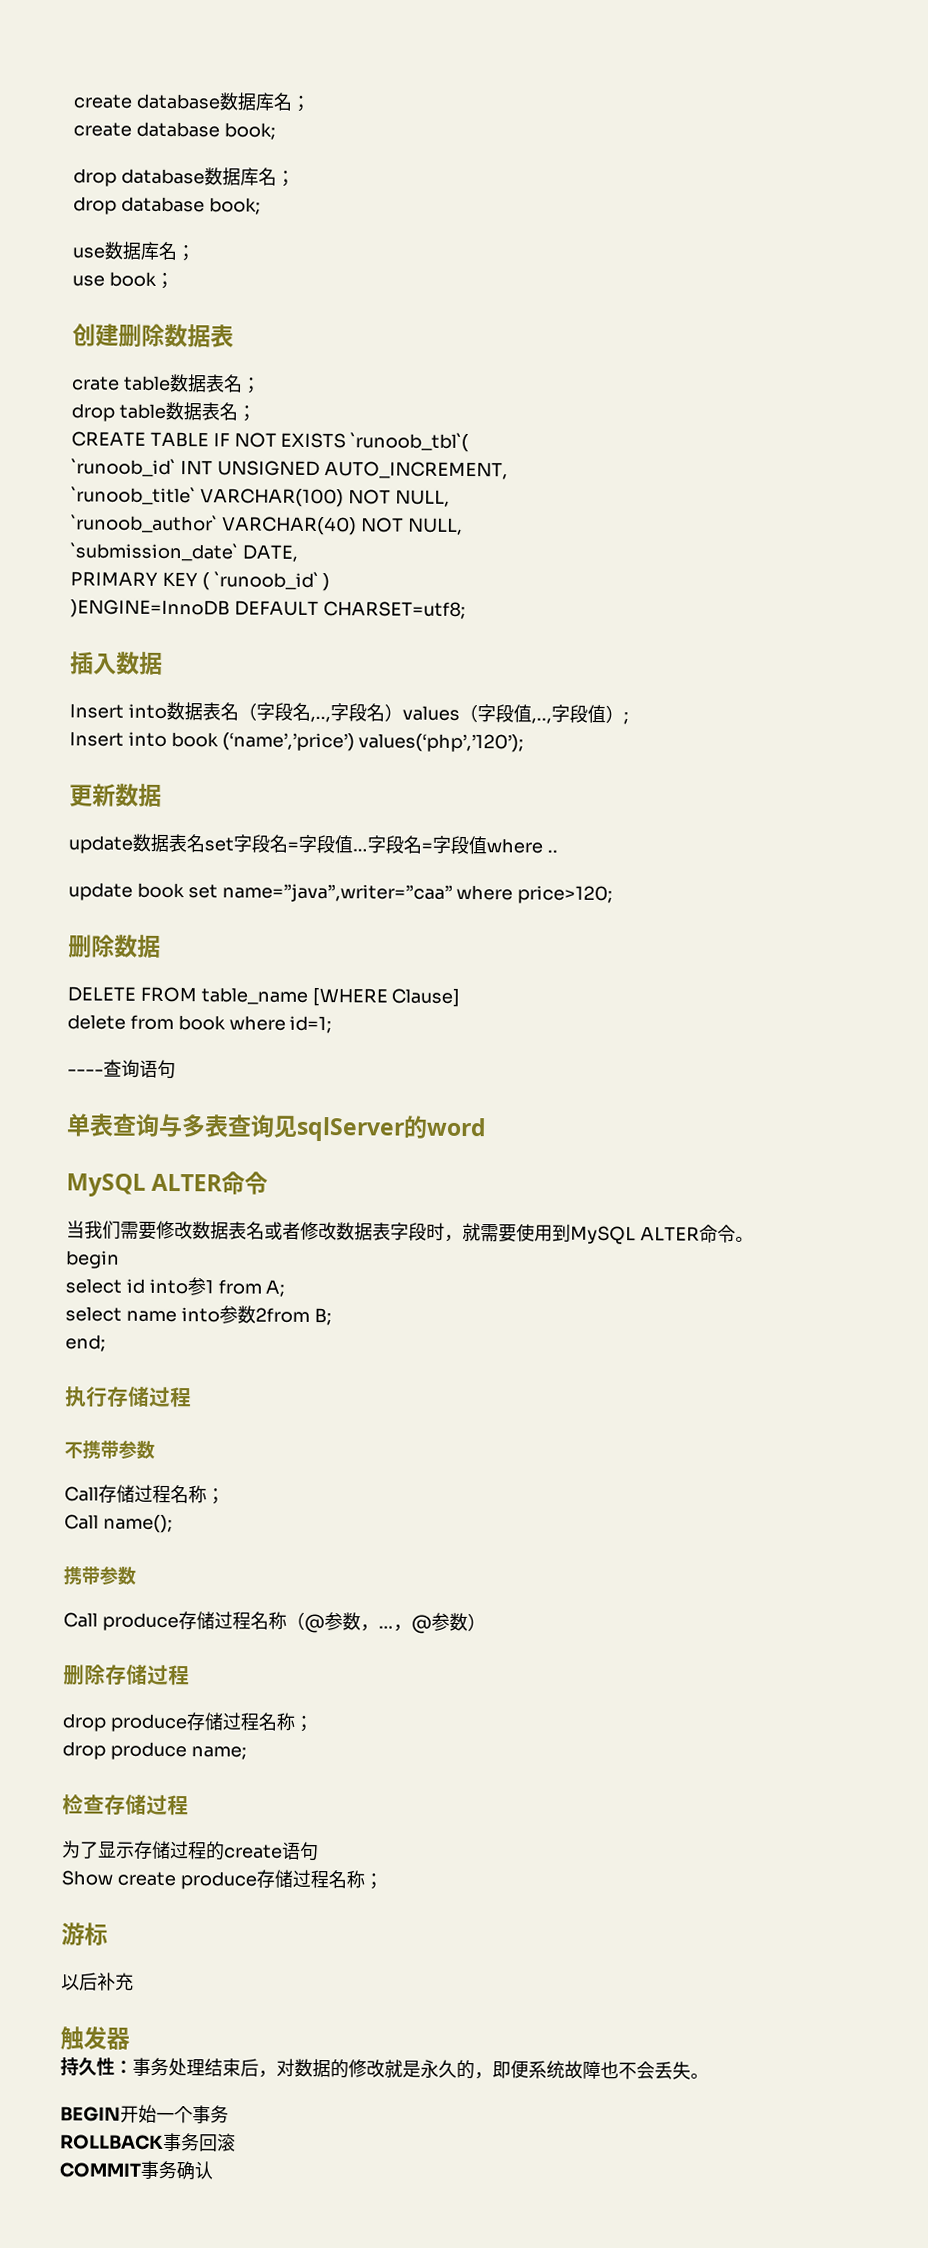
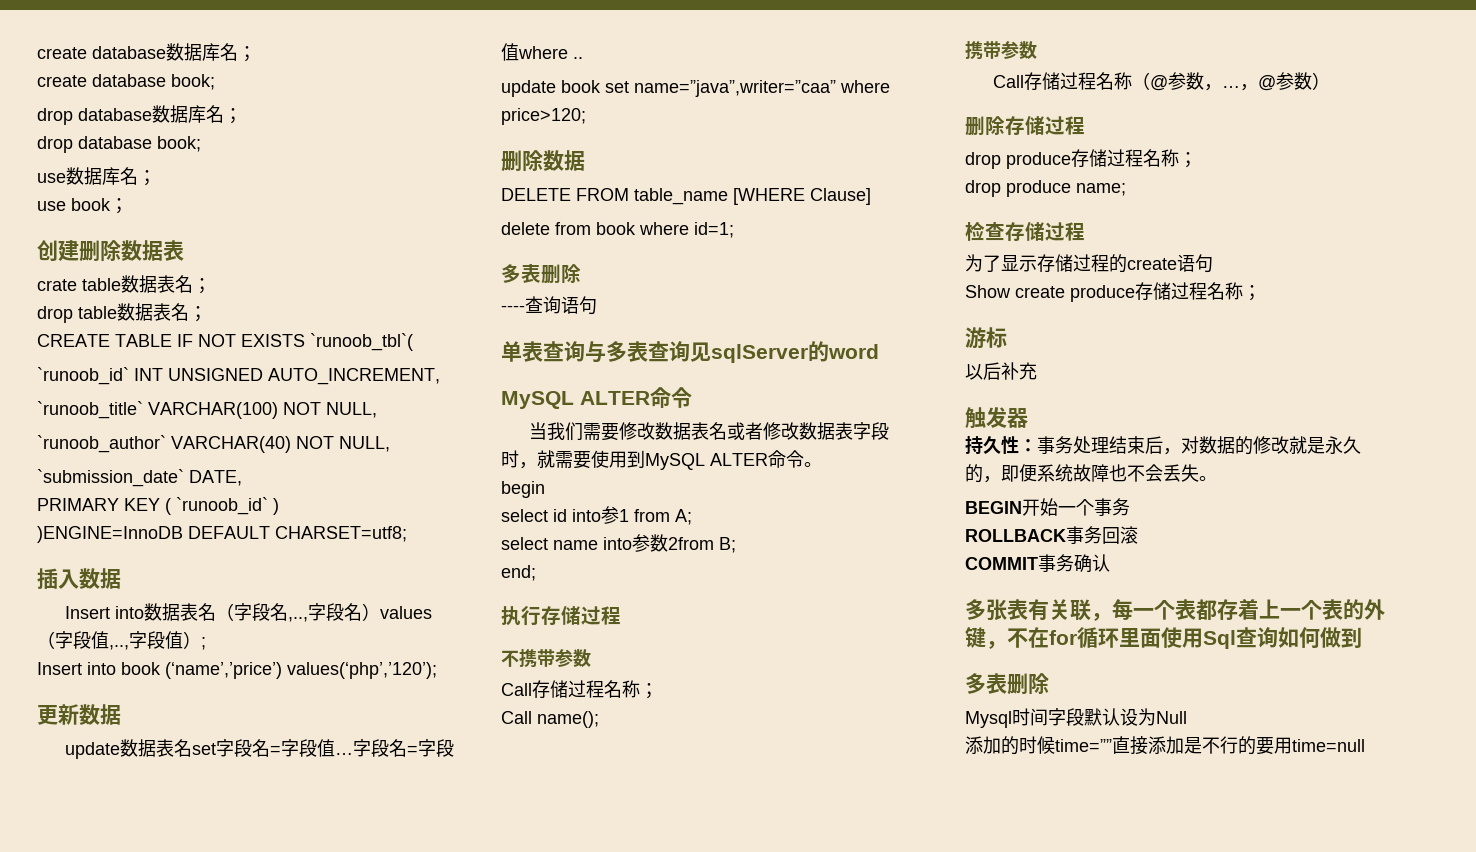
(333, 1024) none -> [501,263,581,284] // 多表删除
[101,1612,179,1632] produce -> (1024, 81) none
(213, 2170) none -> [965,599,1385,621] [965,627,1362,649] [965,673,1049,695] [965,708,1187,728] [965,736,1365,755] // 多张表有关联，每一个表都存着上一个表的外键，不在for循环里面使用Sql查询如何做到 // 多表删除 // Mysql时间字段默认设为Null // 添加的时候time=””直接添加是不行的要用time=null

